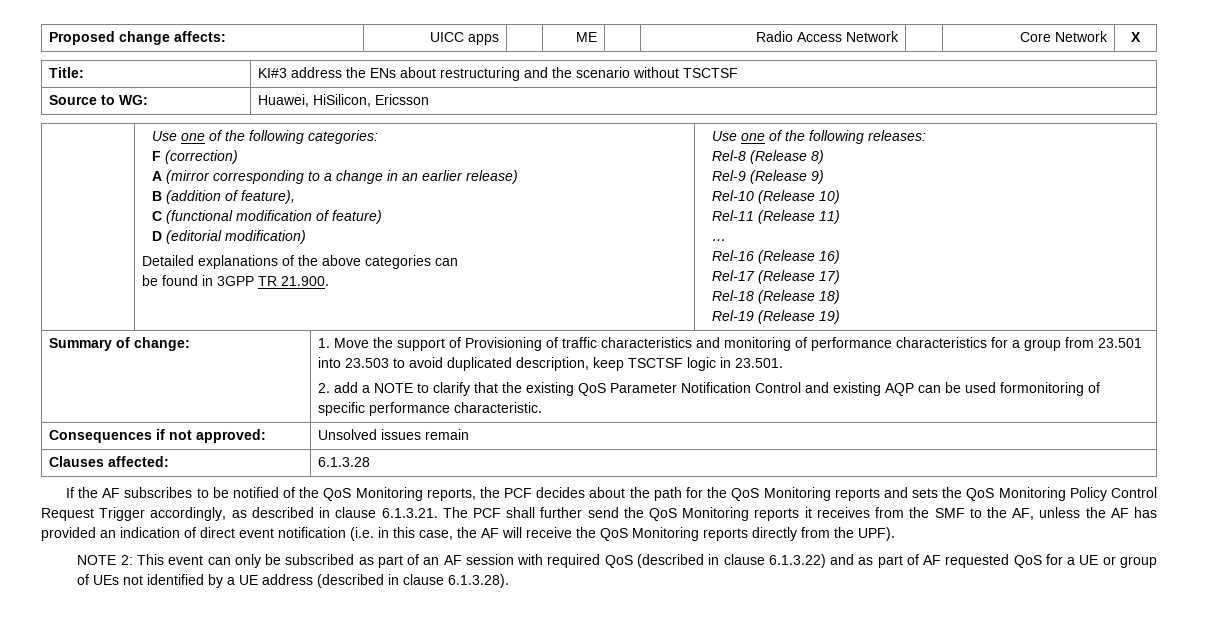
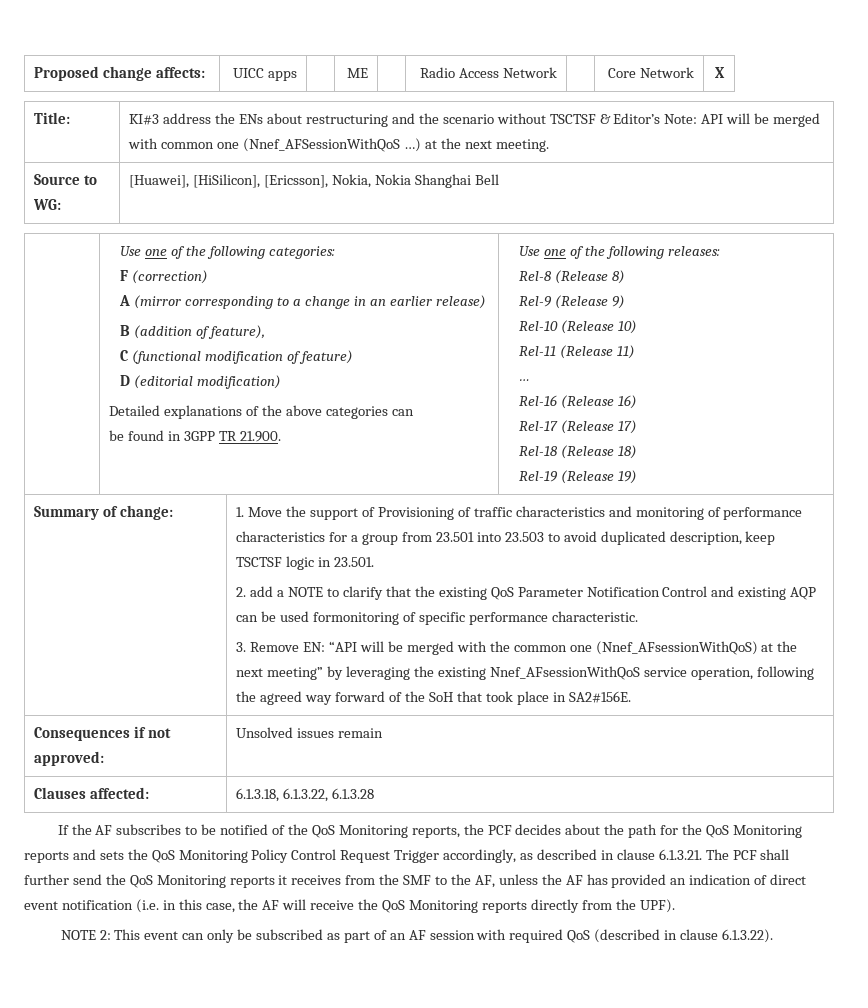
[48,95,148,105] [257,94,429,107] // Source to WG: | Huawei, HiSilicon, Ericsson -> [599,113,821,127] [128,138,549,152] [34,174,98,185] [33,199,62,210] [129,174,499,188] & Editor’s Note: API will be merged with common one (Nnef_AFSessionWithQoS …) at the next meeting. // Source to WG: | [Huawei], [HiSilicon], [Ericsson], Nokia, Nokia Shanghai Bell
(542, 407) none -> [236,641,798,655] [236,666,814,680] [236,691,631,705] // 3. Remove EN: “API will be merged with the common one (Nnef_AFsessionWithQoS) at the next meeting” by leveraging the existing Nnef_AFsessionWithQoS service operation, following the agreed way forward of the SoH that took place in SA2#156E.
(169, 461) none -> [236,788,329,802] 6.1.3.18, 6.1.3.22,
[768,554,1157,568] [77,574,510,588] 6.1.3.22) and as part of AF requested QoS for a UE or group of UEs not identified by a UE address (described in clause 6.1.3.28). -> [721,929,773,943] 6.1.3.22).

